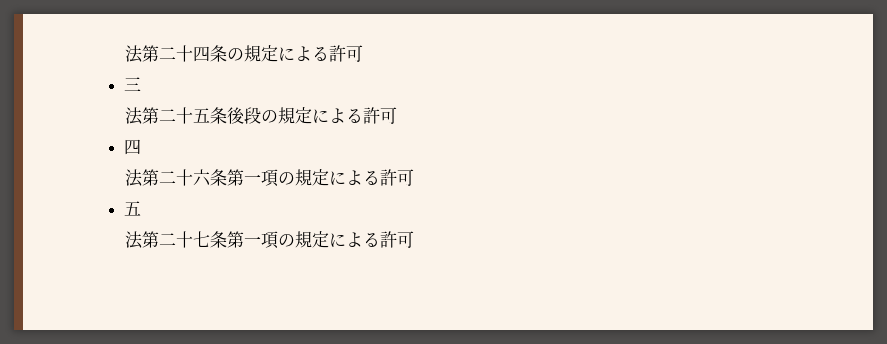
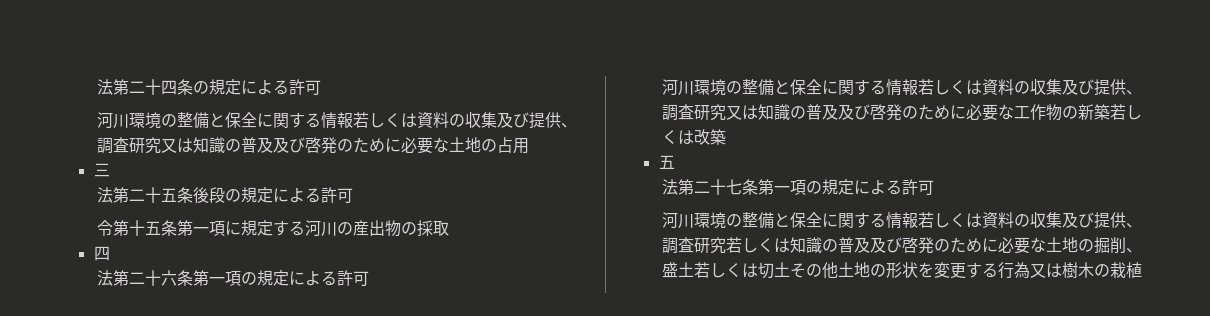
(363, 53) none -> [97,112,578,129] [97,137,530,154] // 河川環境の整備と保全に関する情報若しくは資料の収集及び提供、調査研究又は知識の普及及び啓発のために必要な土地の占用
(397, 115) none -> [97,220,450,237] // 令第十五条第一項に規定する河川の産出物の採取
(414, 177) none -> [662,79,1143,96] [662,104,1143,121] [662,129,727,145] // 河川環境の整備と保全に関する情報若しくは資料の収集及び提供、調査研究又は知識の普及及び啓発のために必要な工作物の新築若しくは改築
(414, 239) none -> [662,212,1143,229] [662,237,1143,254] [662,262,1143,279] // 河川環境の整備と保全に関する情報若しくは資料の収集及び提供、調査研究若しくは知識の普及及び啓発のために必要な土地の掘削、盛土若しくは切土その他土地の形状を変更する行為又は樹木の栽植

